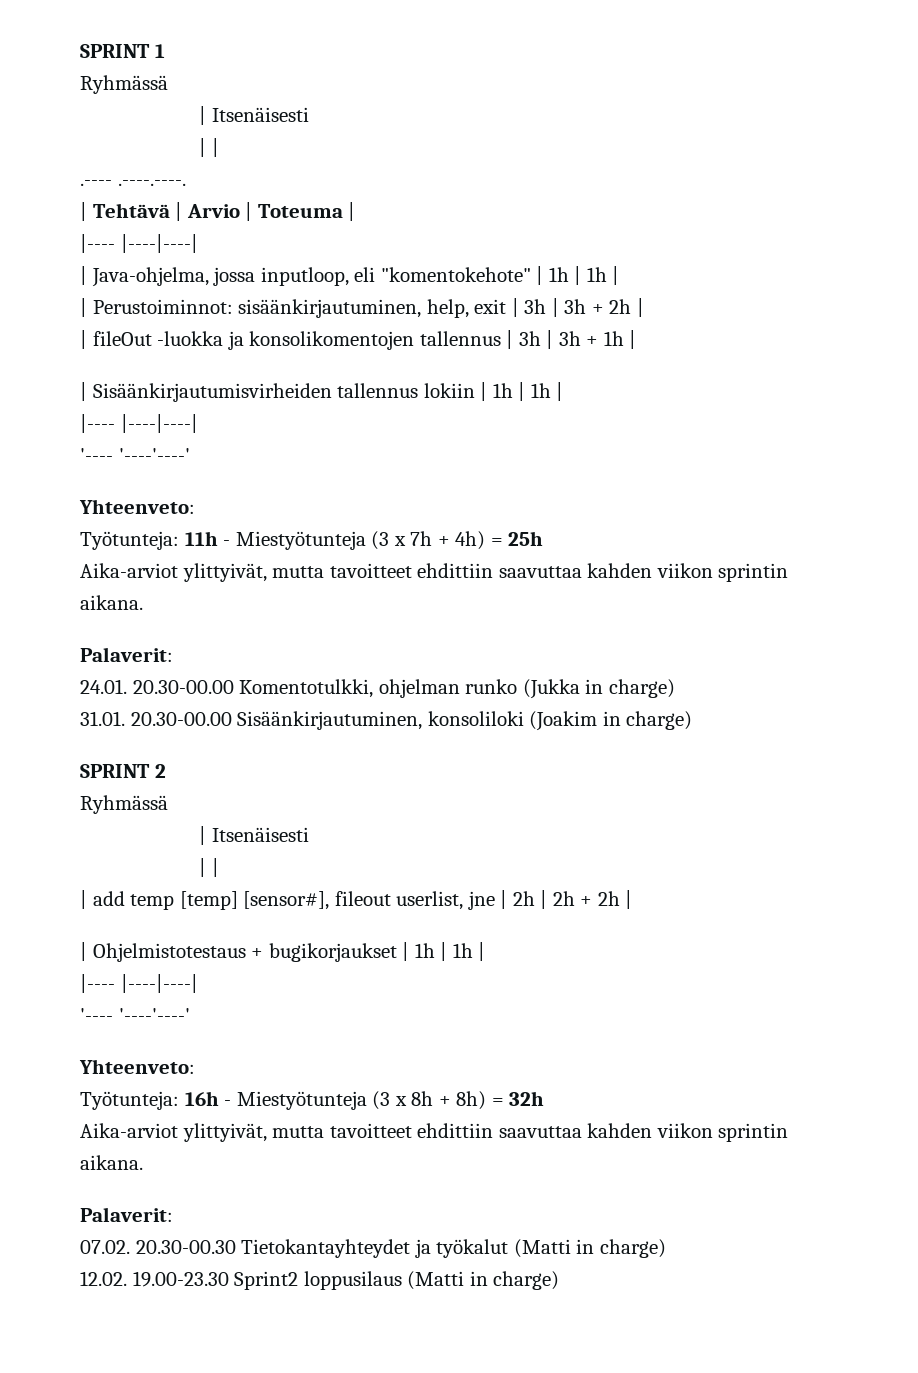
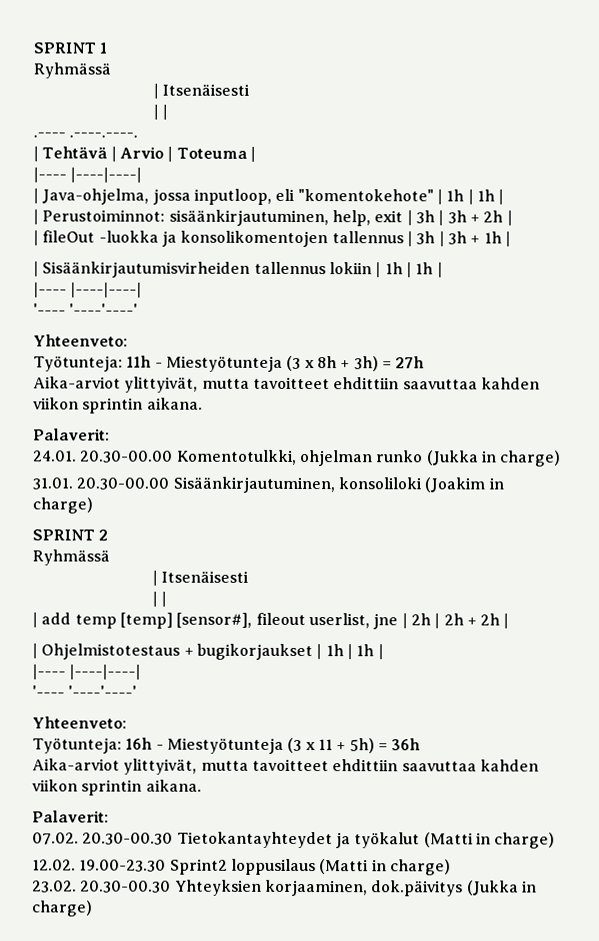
[410,531,544,550] 7h + 4h) = 25h -> [316,356,425,372] 8h + 3h) = 27h
[411,1091,545,1110] 8h + 8h) = 32h -> [317,738,421,754] 11 + 5h) = 36h
(560, 1280) none -> [32,879,537,897] [31,900,93,917] // 23.02. 20.30-00.30 Yhteyksien korjaaminen, dok.päivitys (Jukka in charge)

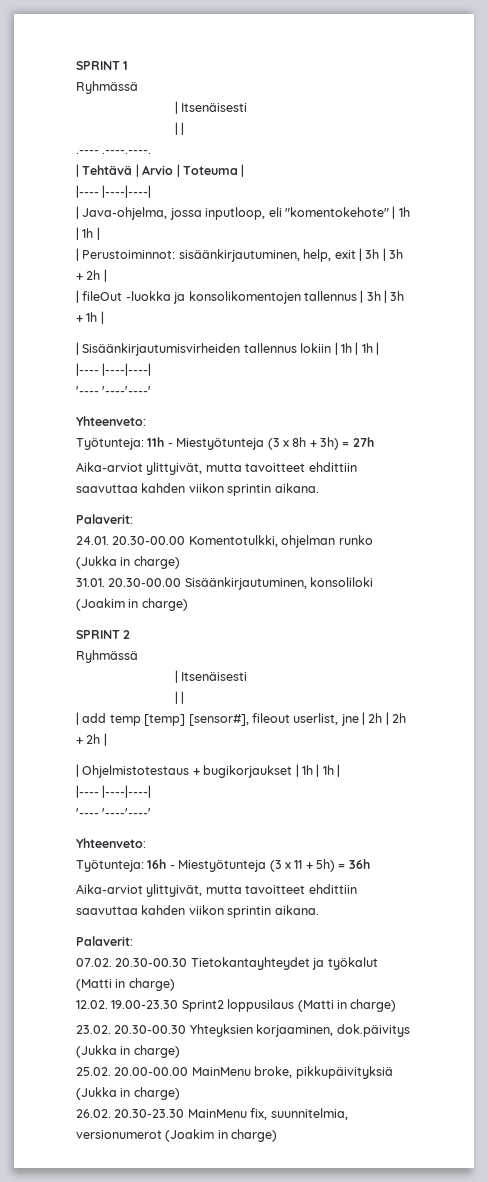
(93, 908) none -> [76,1066,393,1079] [76,1087,180,1100] [76,1108,348,1120] [76,1129,278,1142] // 25.02. 20.00-00.00 MainMenu broke, pikkupäivityksiä (Jukka in charge) // 26.02. 20.30-23.30 MainMenu fix, suunnitelmia, versionumerot (Joakim in charge)

